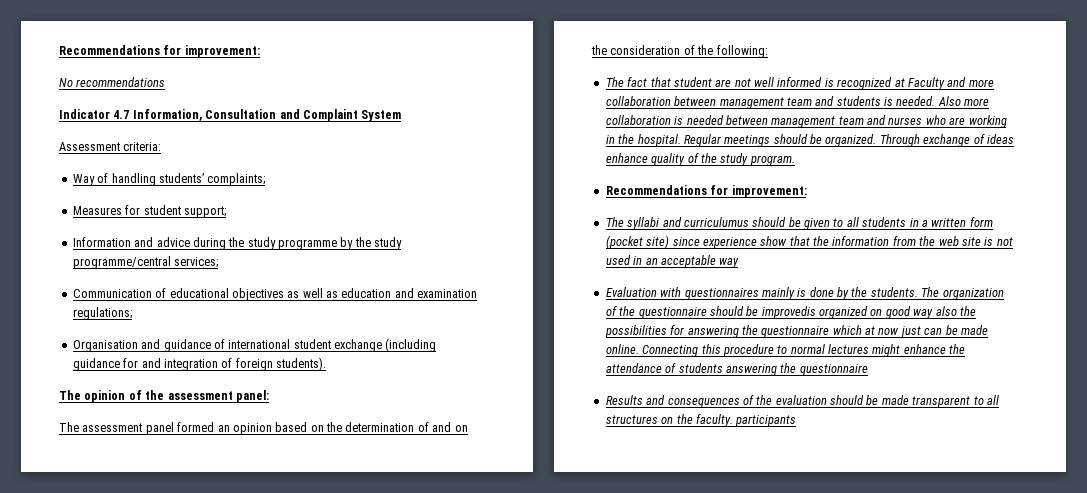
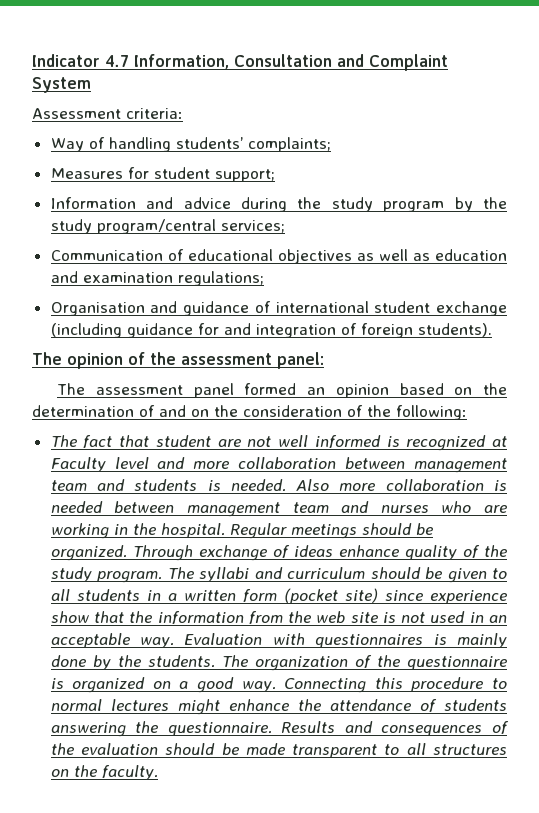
[59,45,260,58] [59,77,166,87] Recommendations for improvement: // No recommendations // -> (32, 60) none
[278,239,337,250] programme -> [383,201,445,212] program
[72,256,171,269] programme/central -> [96,219,216,234] program/central
(945, 83) none -> [114,457,149,469] level
[605,185,807,198] // Recommendations for improvement: // -> (163, 577) none
[683,217,749,227] curriculumus -> [287,567,366,579] curriculum
[719,258,740,268] way // -> [140,637,175,648] way.
[761,287,807,300] mainly is -> [433,633,507,648] is mainly
[709,306,976,319] [604,325,988,338] [605,344,639,354] should be improvedis organized on good way also the possibilities for answering the questionnaire which at now just can be made online. -> [50,677,276,693] is organized on a good way.
[799,364,868,376] questionnaire // -> [167,722,272,736] questionnaire.
[735,415,797,427] participants -> (158, 772) none

